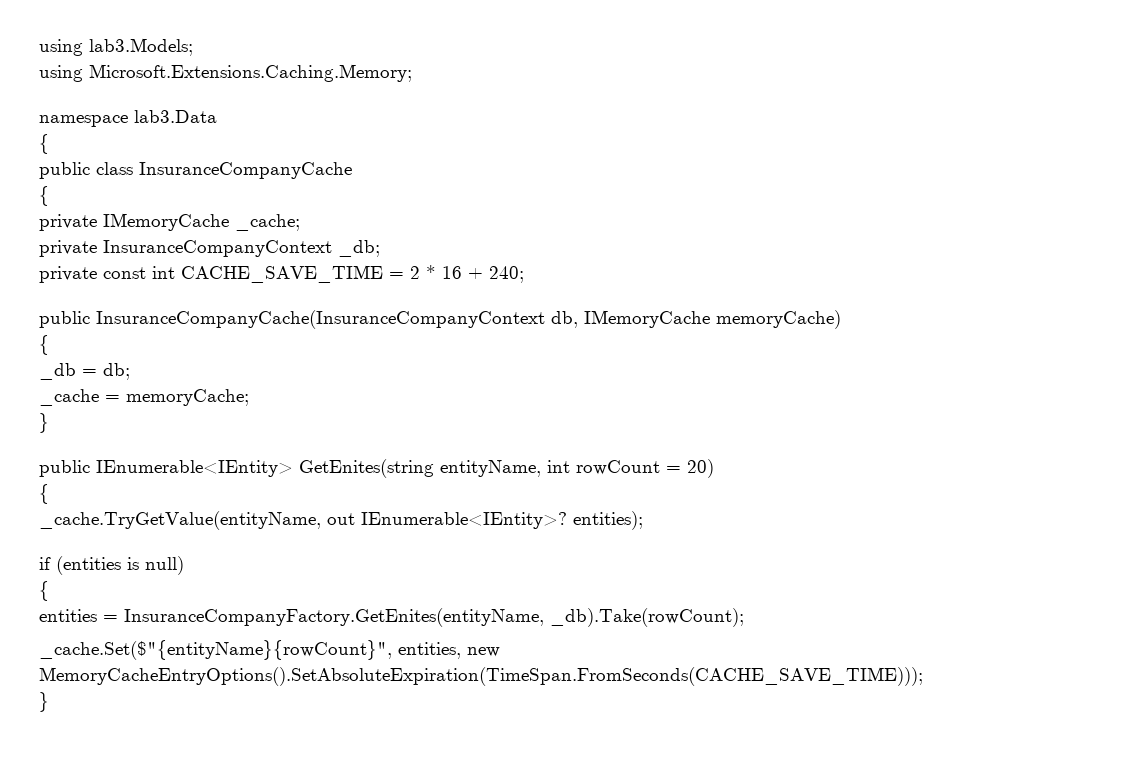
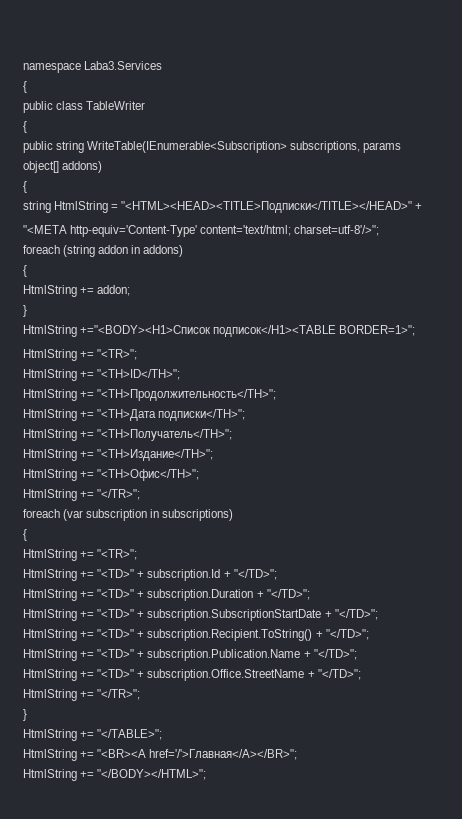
[39,38,193,56] [39,64,412,82] [39,110,217,127] using lab3.Models; // using Microsoft.Extensions.Caching.Memory; // namespace lab3.Data -> [23,61,163,73] namespace Laba3.Services
[139,162,352,179] [39,186,49,206] [39,213,300,231] [39,240,380,257] [39,265,524,283] [39,310,841,329] [39,335,49,355] [39,363,130,380] [39,389,249,406] [39,413,49,433] [39,459,714,478] [39,484,49,504] [39,511,643,530] [39,556,184,575] [39,581,49,601] [39,608,744,627] [39,640,500,660] [39,667,923,686] [39,692,49,712] InsuranceCompanyСache // { // private IMemoryCache _cache; // private InsuranceCompanyContext _db; // private const int CACHE_SAVE_TIME = 2 * 16 + 240; // public InsuranceCompanyСache(InsuranceCompanyContext db, IMemoryCache memoryCache) // { // _db = db; // _cache = memoryCache; // } // public IEnumerable<IEntity> GetEnites(string entityName, int rowCount = 20) // { // _cache.TryGetValue(entityName, out IEnumerable<IEntity>? entities); // if (entities is null) // { // entities = InsuranceCompanyFactory.GetEnites(entityName, _db).Take(rowCount); // _cache.Set($"{entityName}{rowCount}", entities, new MemoryCacheEntryOptions().SetAbsoluteExpiration(TimeSpan.FromSeconds(CACHE_SAVE_TIME))); // } -> [86,101,146,110] [23,121,27,133] [23,141,402,153] [23,161,103,173] [23,181,27,193] [23,201,423,213] [23,225,380,237] [23,245,184,257] [23,265,27,277] [23,285,131,297] [23,305,27,317] [23,325,416,337] [23,349,138,361] [23,369,181,381] [23,389,277,401] [23,409,246,421] [23,429,233,441] [23,449,214,461] [23,469,200,481] [23,489,141,501] [23,509,234,521] [23,529,27,541] [23,549,138,561] [23,569,277,581] [23,589,310,601] [23,609,378,621] [23,629,369,641] [23,649,357,661] [23,669,361,681] [23,689,141,701] [23,709,27,721] [23,729,163,741] [23,749,298,761] [23,769,207,781] TableWriter // { // public string WriteTable(IEnumerable<Subscription> subscriptions, params object[] addons) // { // string HtmlString = "<HTML><HEAD><TITLE>Подписки</TITLE></HEAD>" + // "<META http-equiv='Content-Type' content='text/html; charset=utf-8'/>"; // foreach (string addon in addons) // { // HtmlString += addon; // } // HtmlString +="<BODY><H1>Список подписок</H1><TABLE BORDER=1>"; // HtmlString += "<TR>"; // HtmlString += "<TH>ID</TH>"; // HtmlString += "<TH>Продолжительность</TH>"; // HtmlString += "<TH>Дата подписки</TH>"; // HtmlString += "<TH>Получатель</TH>"; // HtmlString += "<TH>Издание</TH>"; // HtmlString += "<TH>Офис</TH>"; // HtmlString += "</TR>"; // foreach (var subscription in subscriptions) // { // HtmlString += "<TR>"; // HtmlString += "<TD>" + subscription.Id + "</TD>"; // HtmlString += "<TD>" + subscription.Duration + "</TD>"; // HtmlString += "<TD>" + subscription.SubscriptionStartDate + "</TD>"; // HtmlString += "<TD>" + subscription.Recipient.ToString() + "</TD>"; // HtmlString += "<TD>" + subscription.Publication.Name + "</TD>"; // HtmlString += "<TD>" + subscription.Office.StreetName + "</TD>"; // HtmlString += "</TR>"; // } // HtmlString += "</TABLE>"; // HtmlString += "<BR><A href='/'>Главная</A></BR>"; // HtmlString += "</BODY></HTML>";

